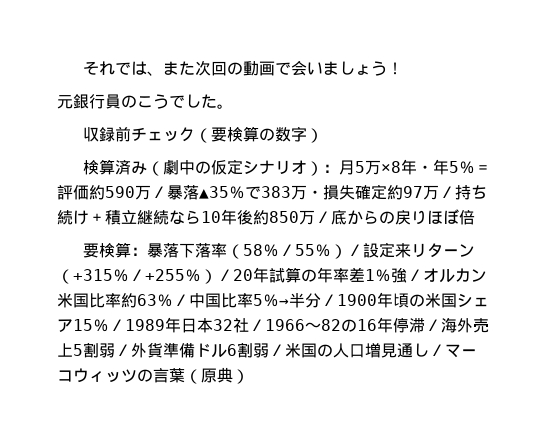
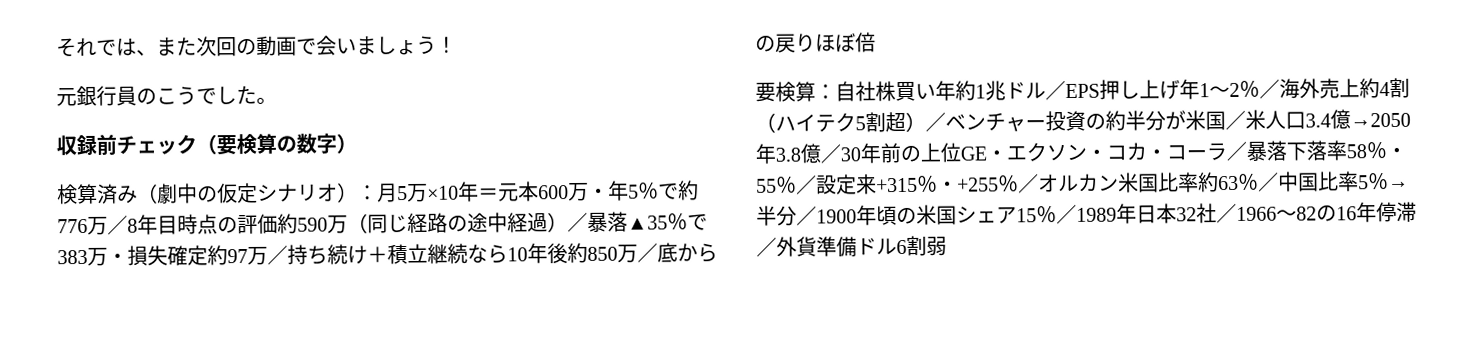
[380,159,491,175] [57,185,151,200] ×8年・年5％＝評価約590万 -> [427,180,699,202] [57,212,568,235] ×10年＝元本600万・年5％で約776万／8年目時点の評価約590万（同じ経路の途中経過）
[146,242,475,259] [57,267,407,284] 暴落下落率（58％／55％）／設定来リターン（+315％／+255％）／20年試算の年率差1％強 -> [835,77,1410,102] [755,109,1411,133] [755,140,1407,164] [756,174,1019,195] 自社株買い年約1兆ドル／EPS押し上げ年1〜2％／海外売上約4割（ハイテク5割超）／ベンチャー投資の約半分が米国／米人口3.4億→2050年3.8億／30年前の上位GE・エクソン・コカ・コーラ／暴落下落率58％・55％／設定来+315％・+255％
[441,318,489,333] [57,342,131,358] 海外売上5割弱／ -> (777, 247) none
[269,343,477,358] [57,367,249,384] ／米国の人口増見通し／マーコウィッツの言葉（原典） -> (947, 246) none

